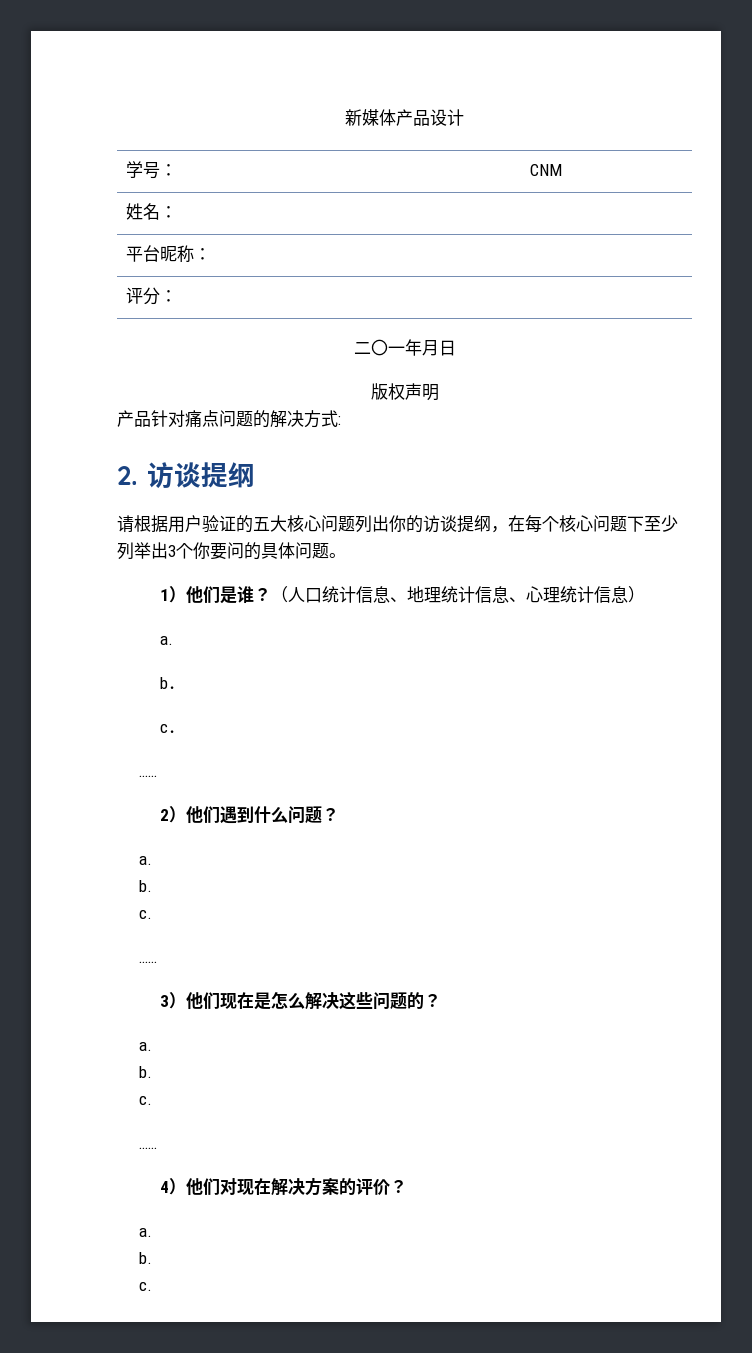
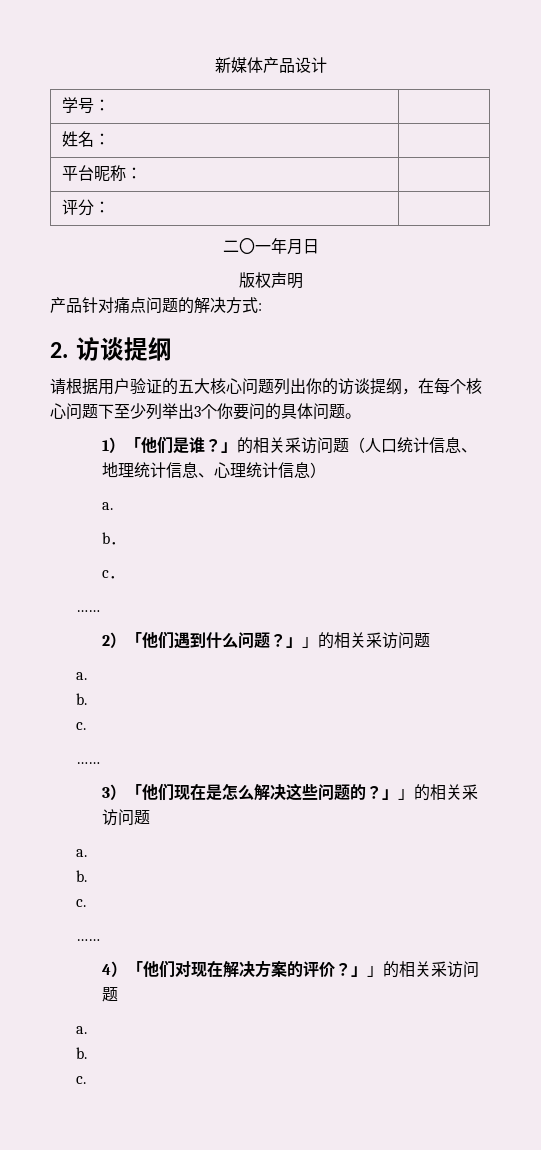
[529,164,562,176] CNM -> (110, 105) none
(187, 594) none -> [124,437,141,451] 「
(272, 594) none -> [220,437,349,454] 」的相关采访问题
(187, 814) none -> [125,632,142,646] 「
(340, 814) none -> [285,632,430,649] 」」的相关采访问题
(187, 1000) none -> [125,784,142,798] 「
(442, 1000) none -> [381,784,478,801] [101,809,150,826] 」」的相关采访问题
(187, 1186) none -> [126,961,143,975] 「
(408, 1186) none -> [350,961,479,978] [101,987,118,1002] 」」的相关采访问题

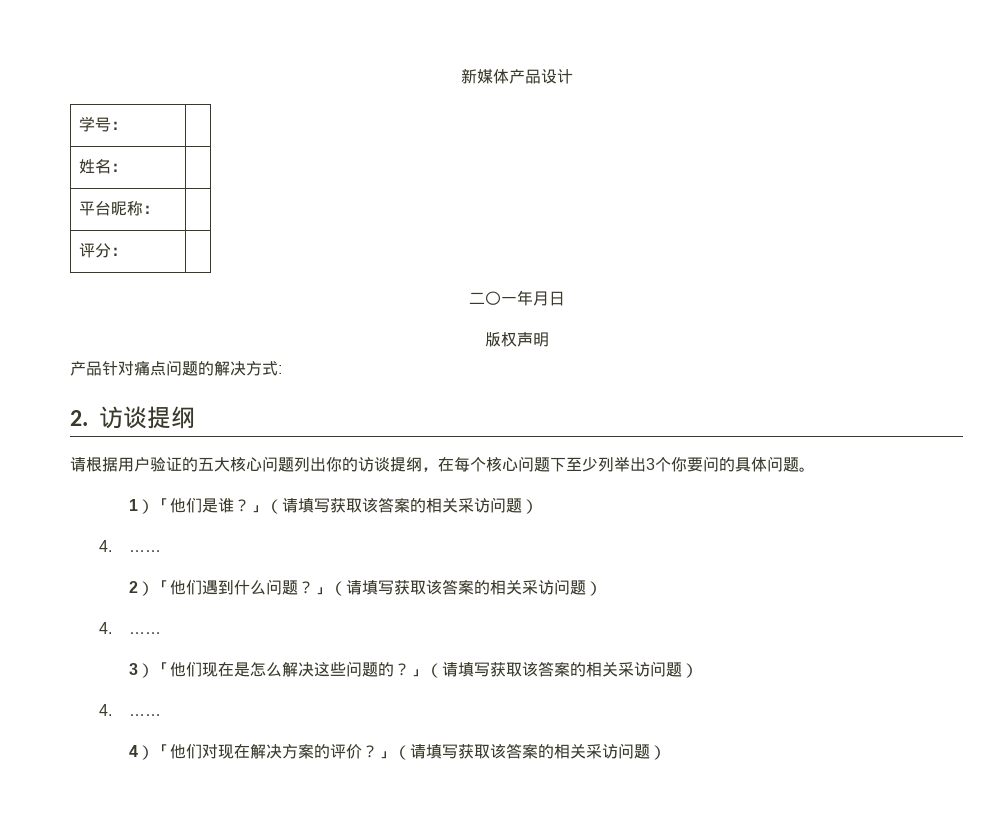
[236,437,477,454] [101,462,326,478] [101,502,113,510] [101,532,126,545] [101,570,125,579] 的相关采访问题（人口统计信息、地理统计信息、心理统计信息） // a. // b． // c． // -> [265,497,538,514] [99,540,113,552] （请填写获取该答案的相关采访问题） // 4.
[301,632,430,649] [75,672,87,680] [75,693,87,705] [75,722,86,730] 」的相关采访问题 // a. // b. // c. // -> [329,579,602,596] [99,622,113,634] （请填写获取该答案的相关采访问题） // 4.
[397,784,478,801] [101,809,150,826] [75,849,87,857] [75,870,87,882] [75,899,86,907] 」的相关采访问题 // a. // b. // c. // -> [425,661,698,678] [99,704,113,716] （请填写获取该答案的相关采访问题） // 4.
[366,961,479,978] [101,987,118,1002] [75,1026,87,1034] [75,1047,87,1059] [75,1076,86,1084] 」的相关采访问题 // a. // b. // c. -> [393,743,666,760] （请填写获取该答案的相关采访问题）

